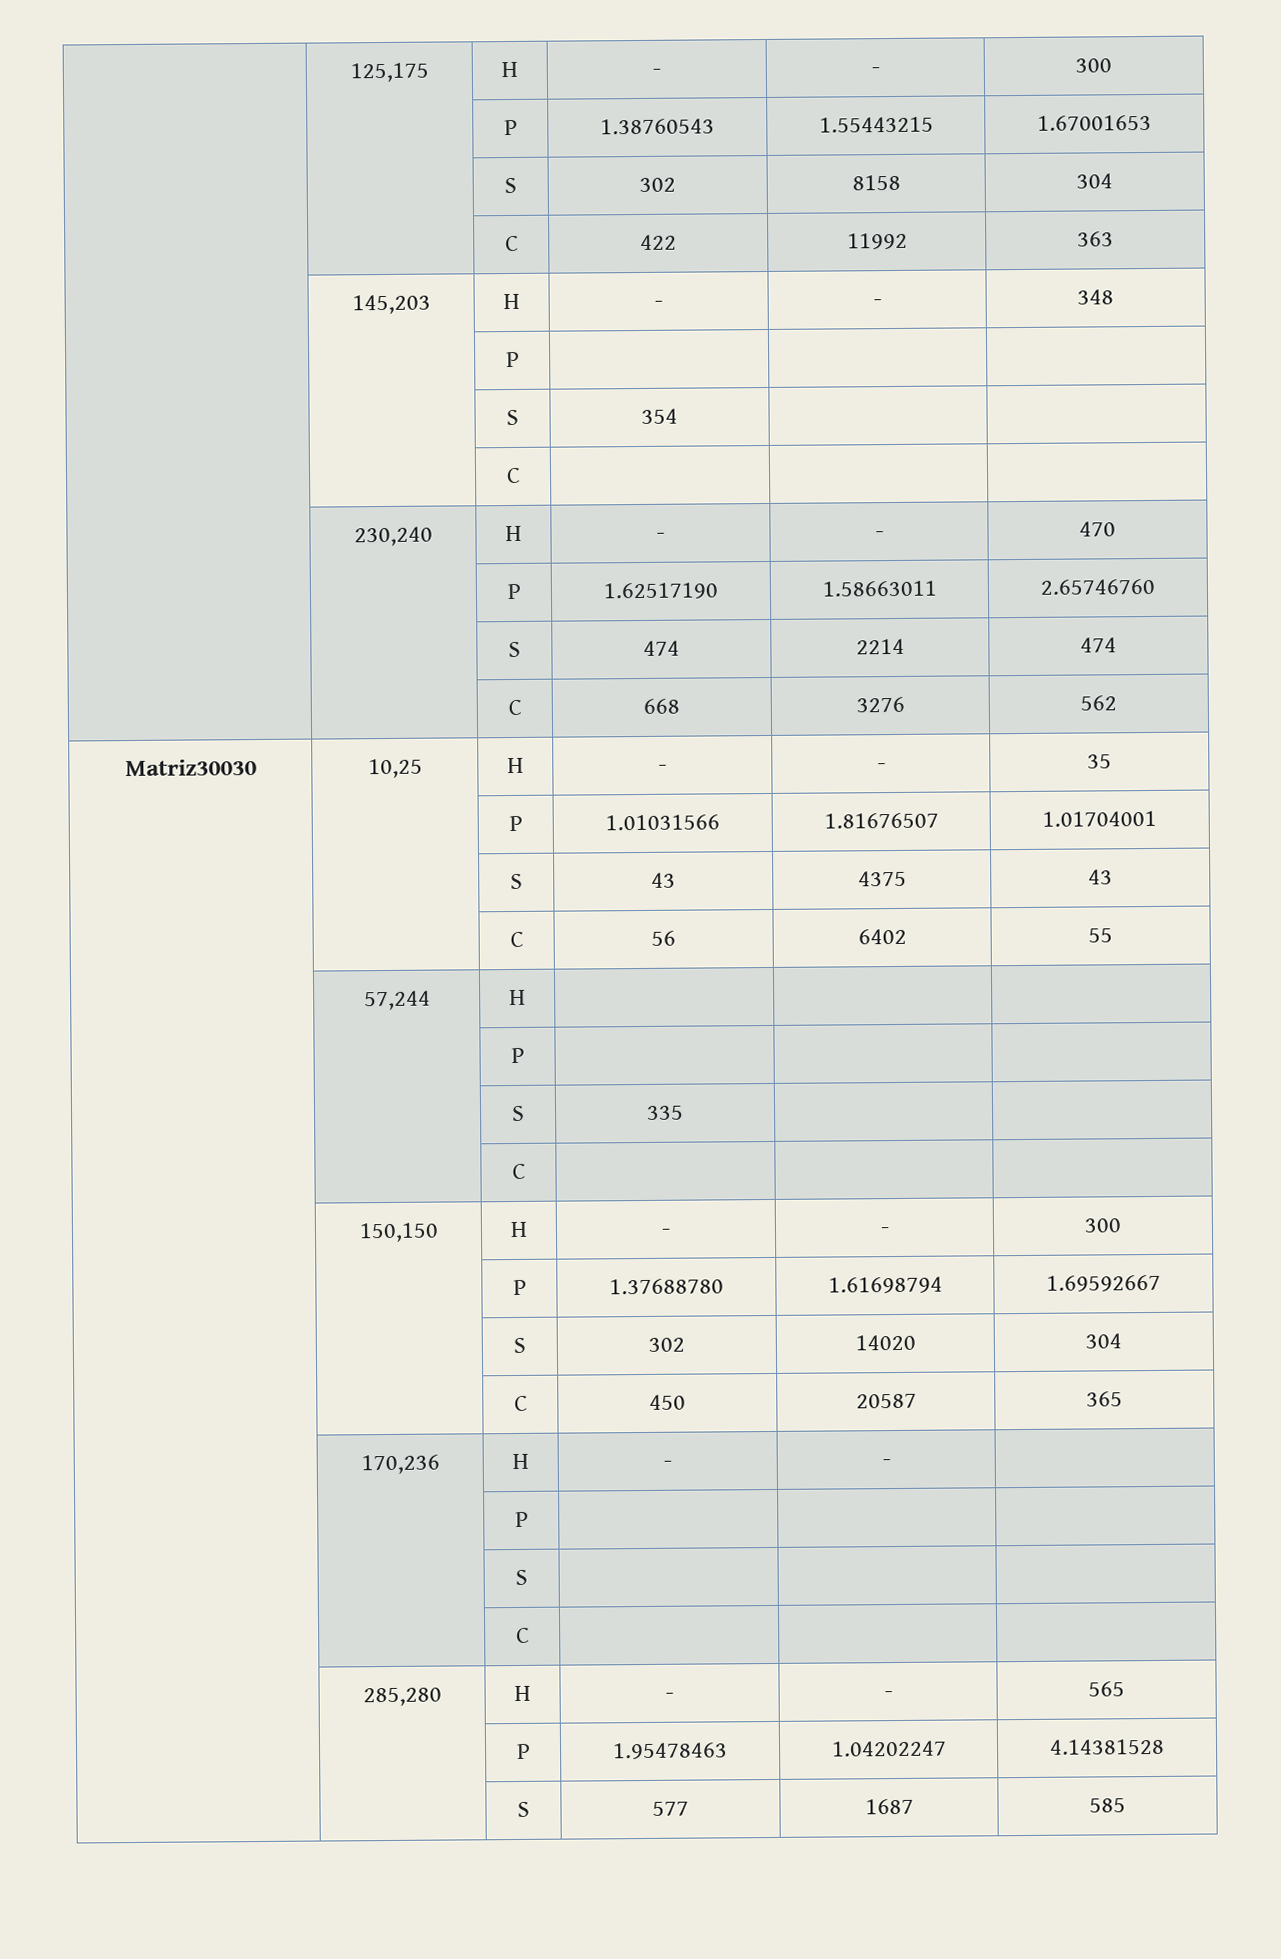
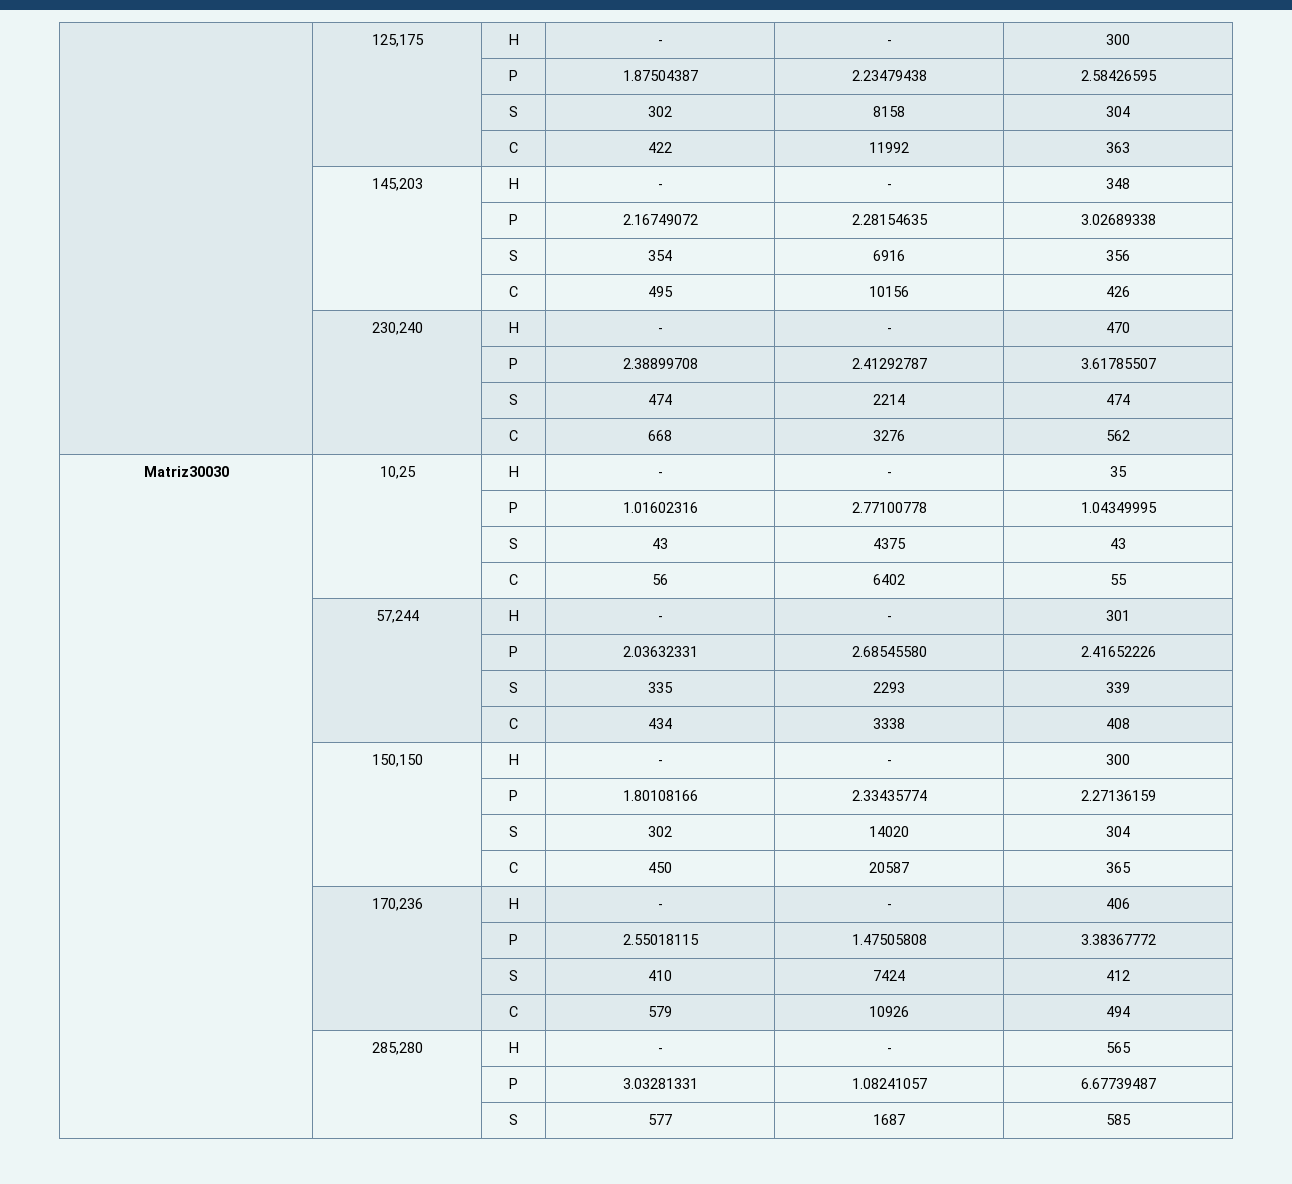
[600,118,715,135] [818,116,934,133] [1037,114,1152,131] 1.38760543 | 1.55443215 | 1.67001653 -> [622,70,698,81] [851,70,927,81] [1080,70,1157,81] 1.87504387 | 2.23479438 | 2.58426595
(520, 359) | | -> [622,214,698,225] [851,214,928,225] [1080,214,1156,225] 2.16749072 | 2.28154635 | 3.02689338
[505,467,521,484] | // | | C | | | -> [873,250,905,261] [1106,250,1130,261] [509,286,518,297] [648,286,673,297] [869,286,909,297] [1106,286,1130,297] 6916 | 356 // | | C | 495 | 10156 | 426
[603,582,719,600] [821,580,937,597] [1040,578,1155,595] 1.62517190 | 1.58663011 | 2.65746760 -> [622,358,698,369] [851,358,927,369] [1080,358,1156,369] 2.38899708 | 2.41292787 | 3.61785507
[605,814,720,831] [823,812,939,829] [1042,810,1157,827] 1.01031566 | 1.81676507 | 1.01704001 -> [622,502,698,513] [851,502,927,513] [1080,502,1157,513] 1.01602316 | 2.77100778 | 1.04349995
[510,1047,525,1064] | | // | | P | | | -> [657,616,663,621] [886,616,892,621] [1106,610,1130,621] [509,646,518,657] [622,646,698,657] [851,646,927,657] [1080,646,1156,657] - | - | 301 // | | P | 2.03632331 | 2.68545580 | 2.41652226
[511,1163,526,1180] | // | | C | | | -> [873,682,905,693] [1106,682,1130,693] [509,718,518,729] [648,718,672,729] [873,718,905,729] [1106,718,1130,729] 2293 | 339 // | | C | 434 | 3338 | 408
[609,1278,724,1295] [827,1276,943,1294] [1046,1274,1161,1292] 1.37688780 | 1.61698794 | 1.69592667 -> [622,790,698,801] [851,790,927,801] [1080,790,1156,801] 1.80108166 | 2.33435774 | 2.27136159
[514,1511,529,1528] [515,1569,528,1585] [515,1627,530,1644] // | | P | | | // | | S | | | // | | C | | | -> [1106,898,1130,909] [509,934,518,945] [622,934,699,945] [851,934,927,945] [1080,934,1156,945] [509,970,518,981] [648,970,672,981] [873,970,905,981] [1106,970,1130,981] [509,1006,518,1017] [648,1006,672,1017] [869,1006,909,1017] [1106,1006,1130,1017] 406 // | | P | 2.55018115 | 1.47505808 | 3.38367772 // | | S | 410 | 7424 | 412 // | | C | 579 | 10926 | 494
[612,1742,728,1760] [830,1740,947,1757] [1049,1738,1165,1755] 1.95478463 | 1.04202247 | 4.14381528 -> [622,1078,698,1089] [851,1078,927,1089] [1080,1078,1156,1089] 3.03281331 | 1.08241057 | 6.67739487

